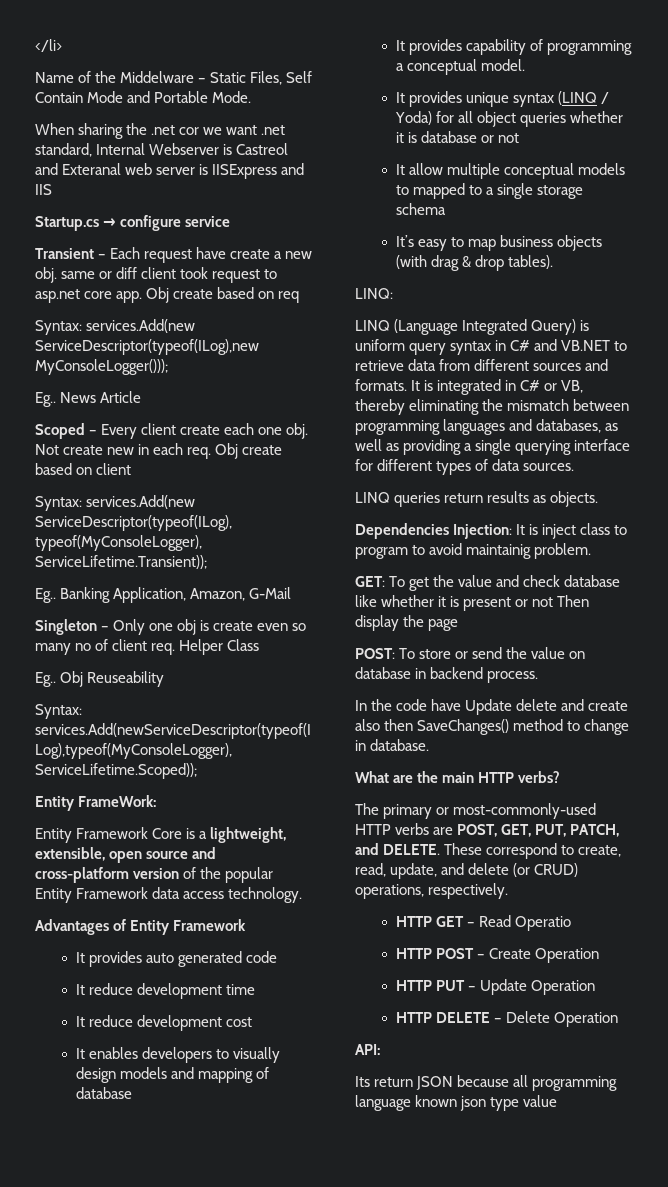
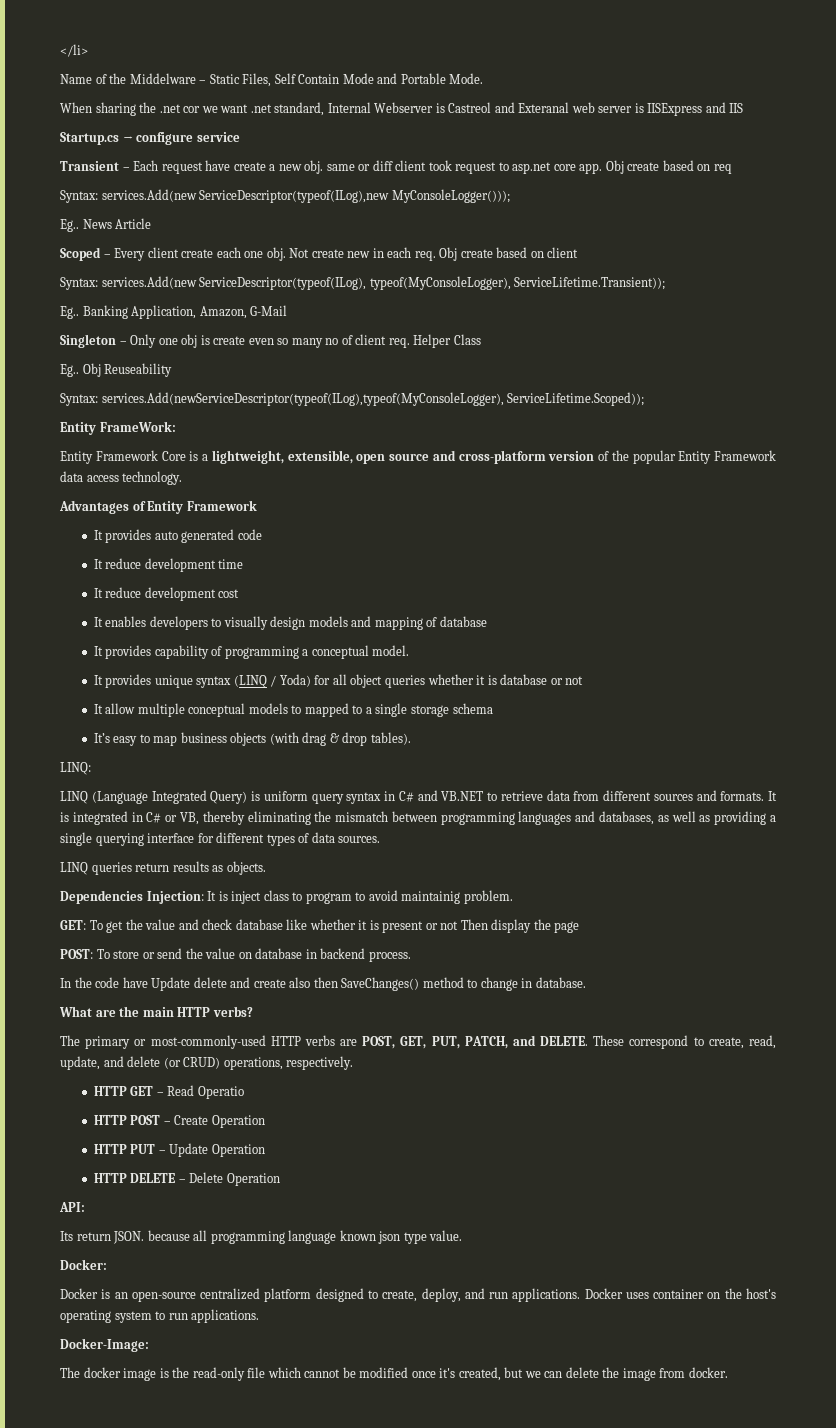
[416,1076,454,1090] JSON -> [113,1231,145,1244] JSON.
[523,1095,558,1107] value -> [429,1230,463,1241] [60,1259,107,1270] [60,1288,777,1302] [60,1309,260,1323] [60,1338,149,1352] [60,1367,728,1381] value. // Docker: // Docker is an open-source centralized platform designed to create, deploy, and run applications. Docker uses container on the host's operating system to run applications. // Docker-Image: // The docker image is the read-only file which cannot be modified once it's created, but we can delete the image from docker.

